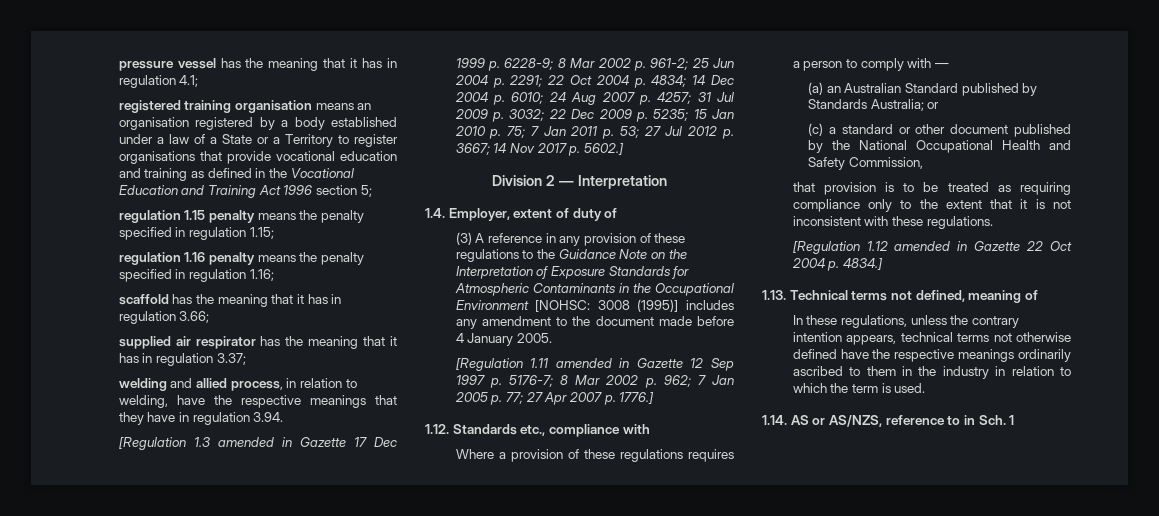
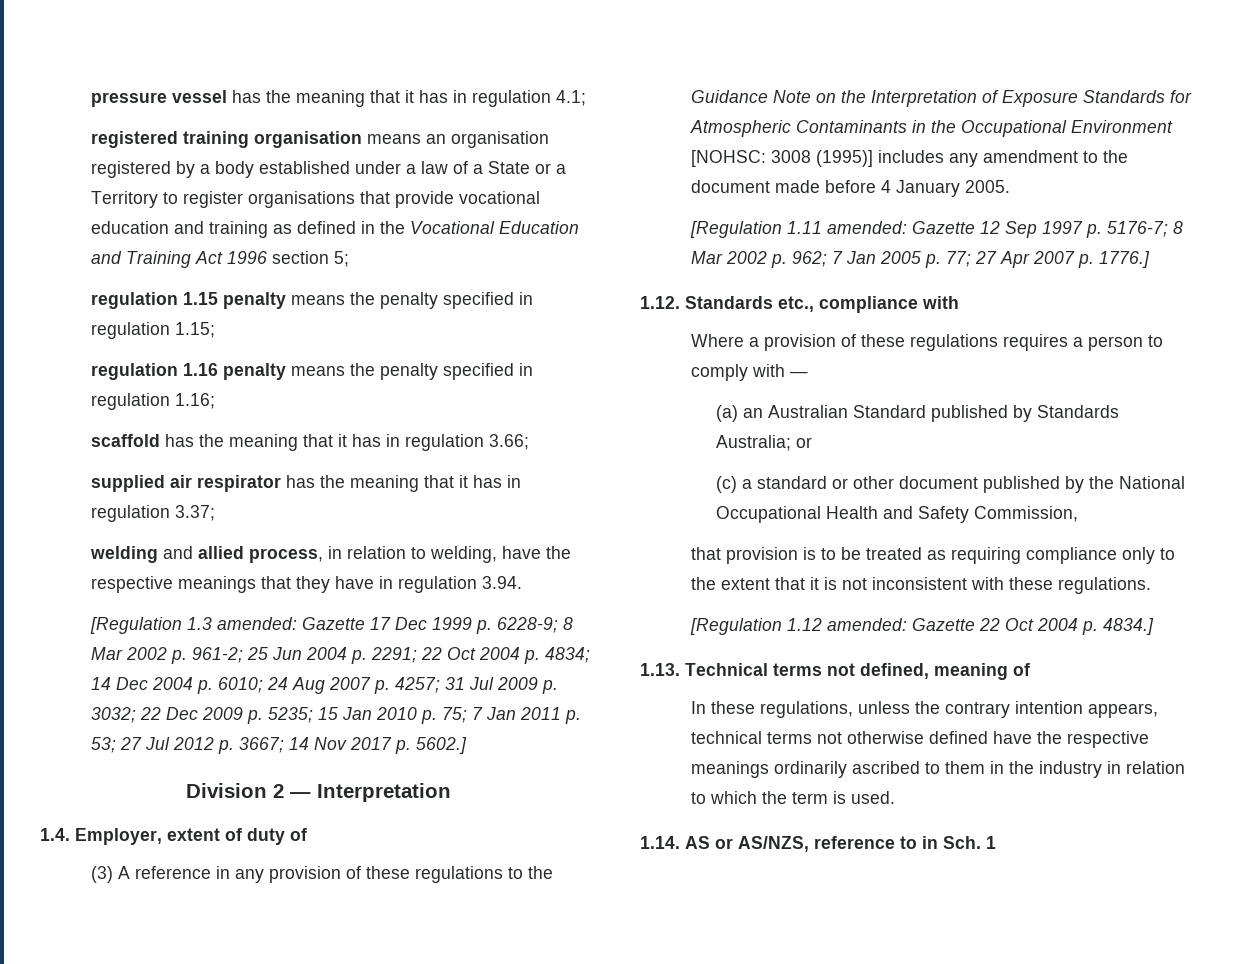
[217,437,292,447] amended in -> [216,617,297,630] amended:
[555,358,630,368] amended in -> [826,221,907,234] amended:
[894,241,968,251] amended in -> [826,618,907,631] amended:

